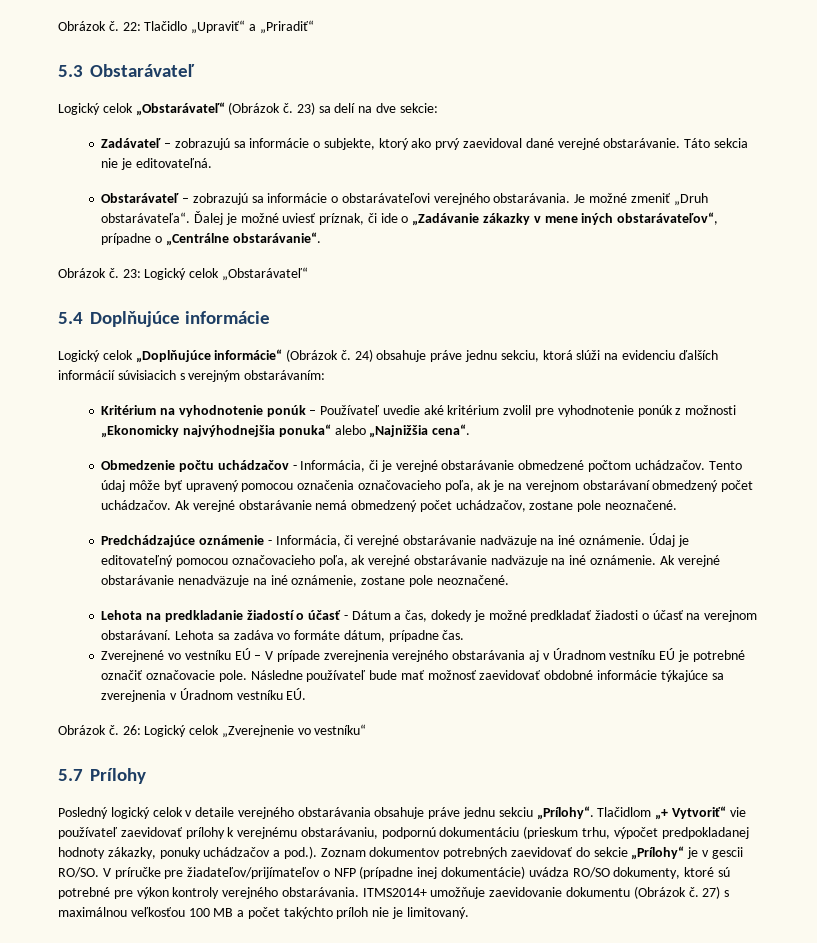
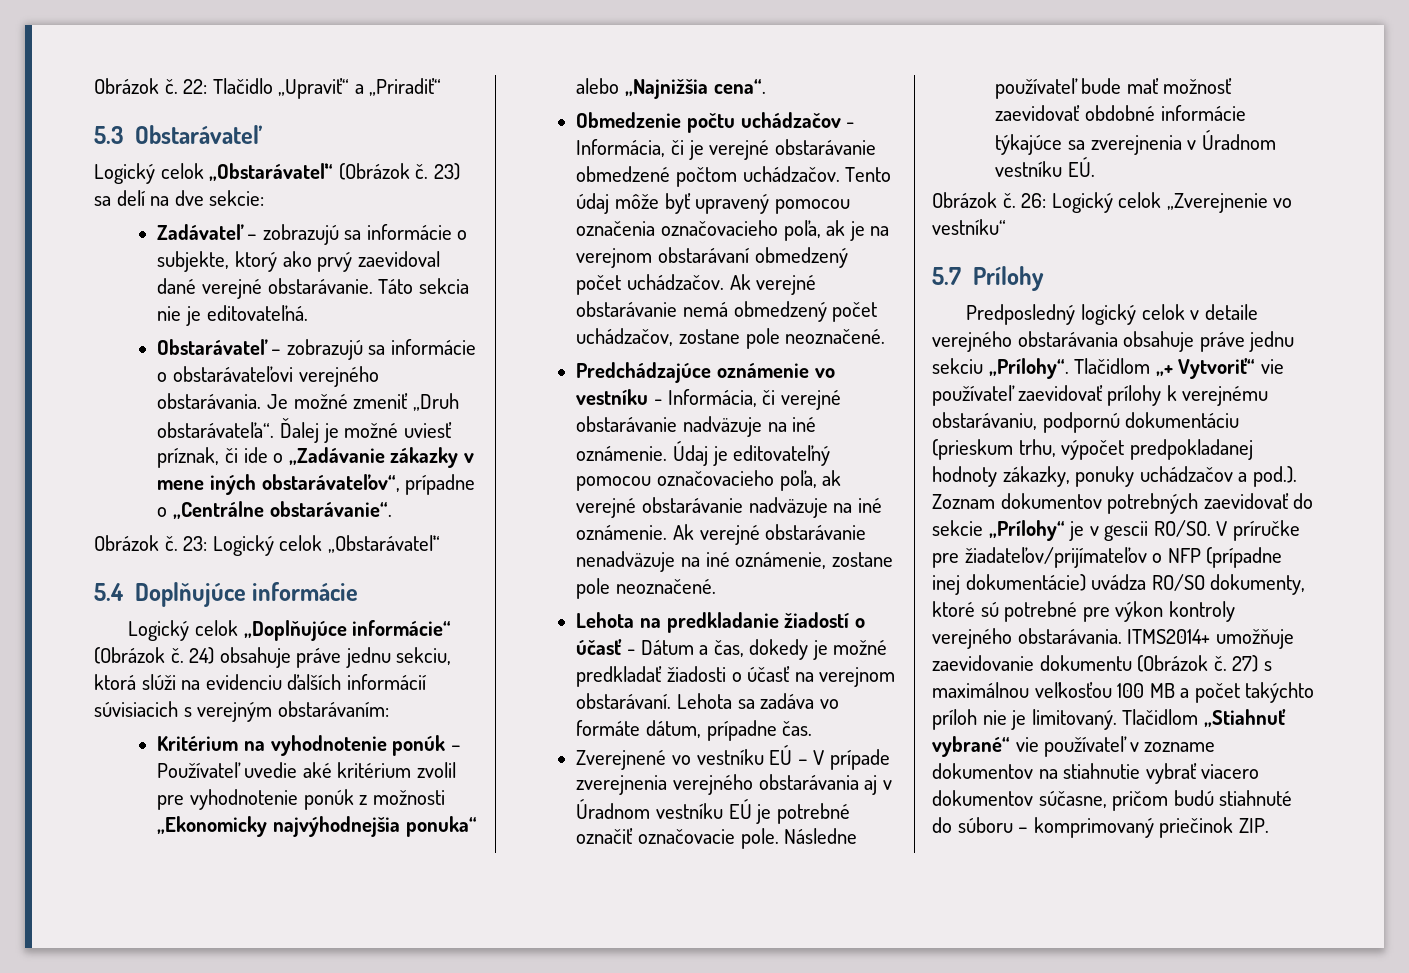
(264, 540) none -> [814,368,835,378] [576,389,649,405] vo vestníku
[58,807,108,819] Posledný -> [966,304,1076,325] Predposledný
(469, 913) none -> [1122,709,1286,727] [932,736,1216,757] [932,763,1260,784] [932,790,1293,811] [932,817,1269,838] Tlačidlom „Stiahnuť vybrané“ vie používateľ v zozname dokumentov na stiahnutie vybrať viacero dokumentov súčasne, pričom budú stiahnuté do súboru – komprimovaný priečinok ZIP.

